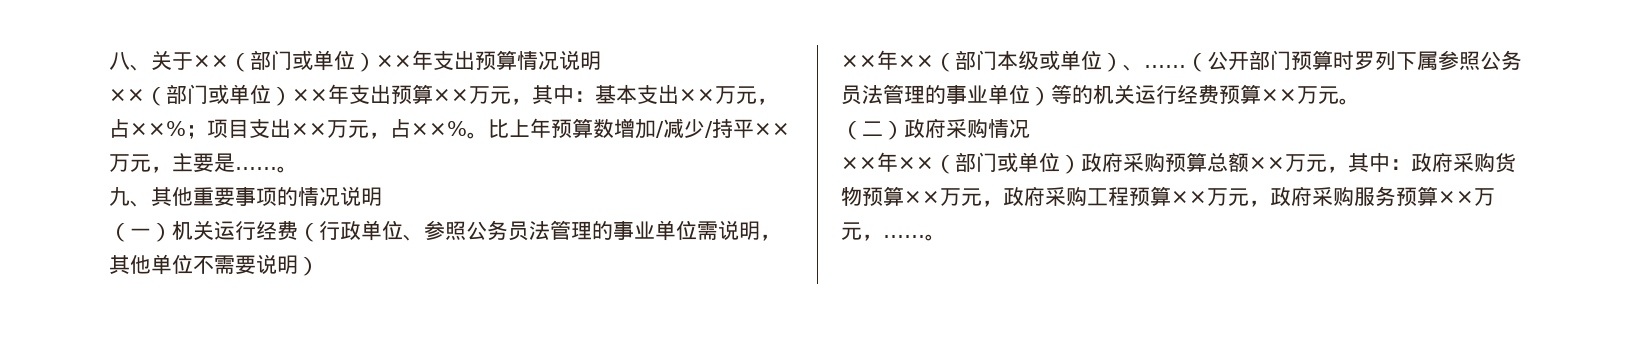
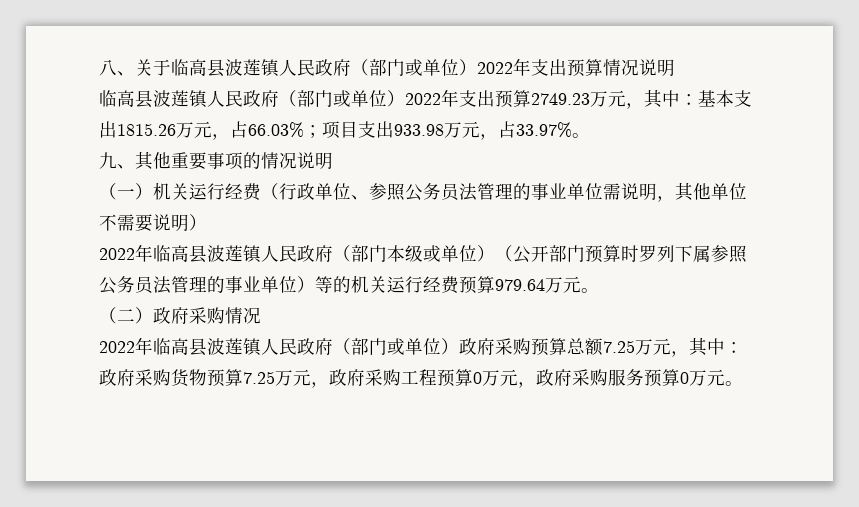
[193,50,412,72] ××（部门或单位）×× -> [171,59,513,77] 临高县波莲镇人民政府（部门或单位）2022
[109,84,469,106] ××（部门或单位）××年支出预算×× -> [99,89,590,108] 临高县波莲镇人民政府（部门或单位）2022年支出预算2749.23
[679,86,778,105] [109,119,186,138] ××万元，占××% -> [117,121,304,140] 1815.26万元，占66.03%
[291,118,790,139] [109,153,277,173] ××万元，占××%。比上年预算数增加/减少/持平××万元，主要是…… -> [394,121,572,140] 933.98万元，占33.97%
[841,50,934,70] ××年×× -> [99,244,333,263] 2022年临高县波莲镇人民政府
[1123,64,1186,71] 、…… -> (495, 253) none
[1261,89,1297,102] ×× -> [495,279,545,291] 979.64
[841,152,934,172] ××年×× -> [99,337,333,356] 2022年临高县波莲镇人民政府
[1249,157,1285,170] ×× -> [603,340,635,353] 7.25
[904,191,940,204] ×× -> [243,371,275,384] 7.25
[1171,191,1207,204] ×× -> [473,372,482,384] 0
[1438,188,1495,206] [841,222,925,241] ××万元，…… -> [680,369,725,386] 0万元

